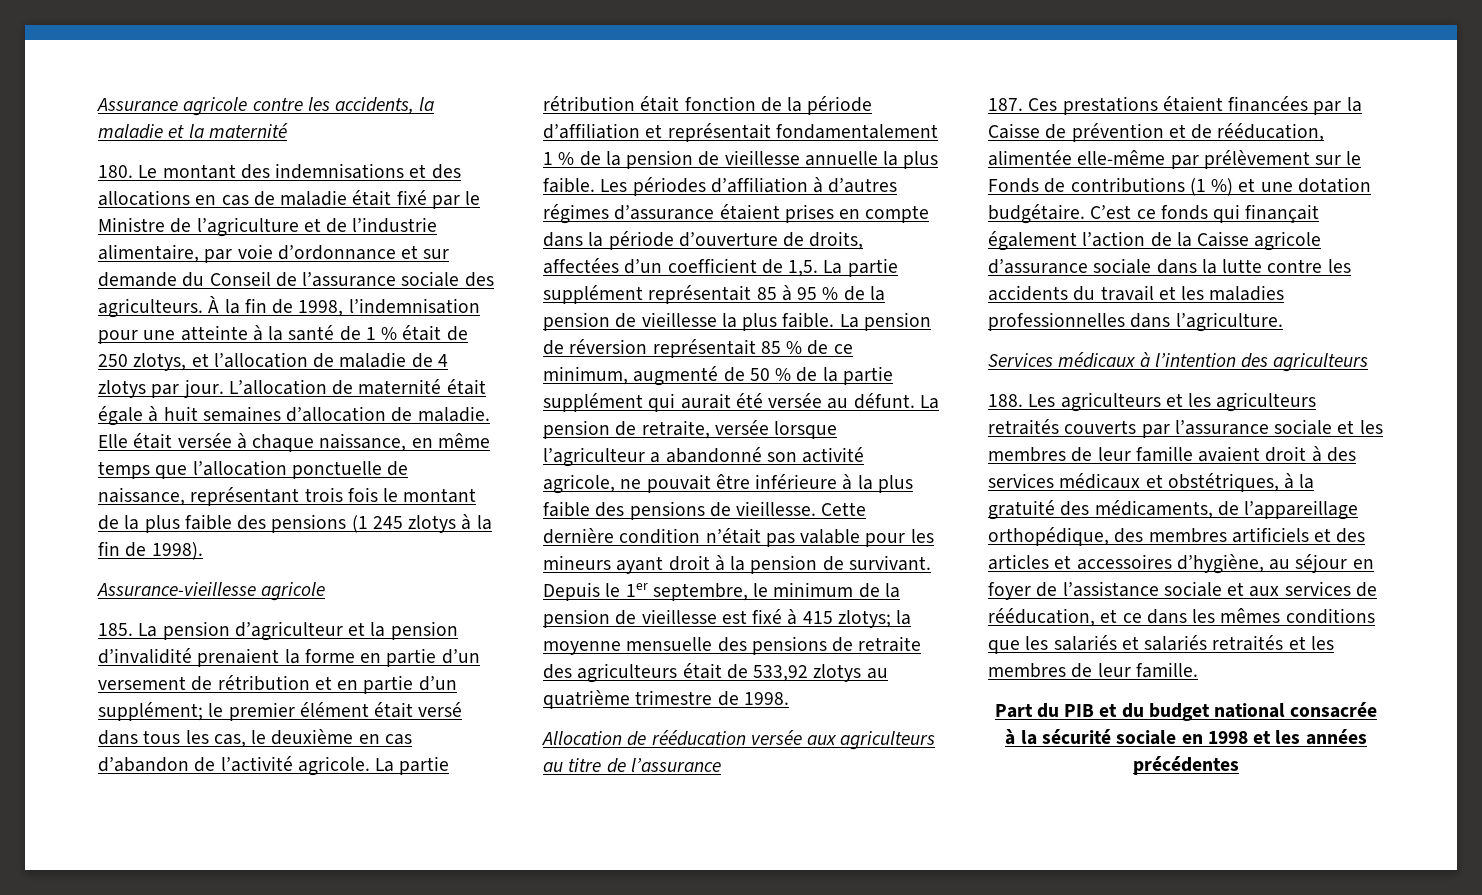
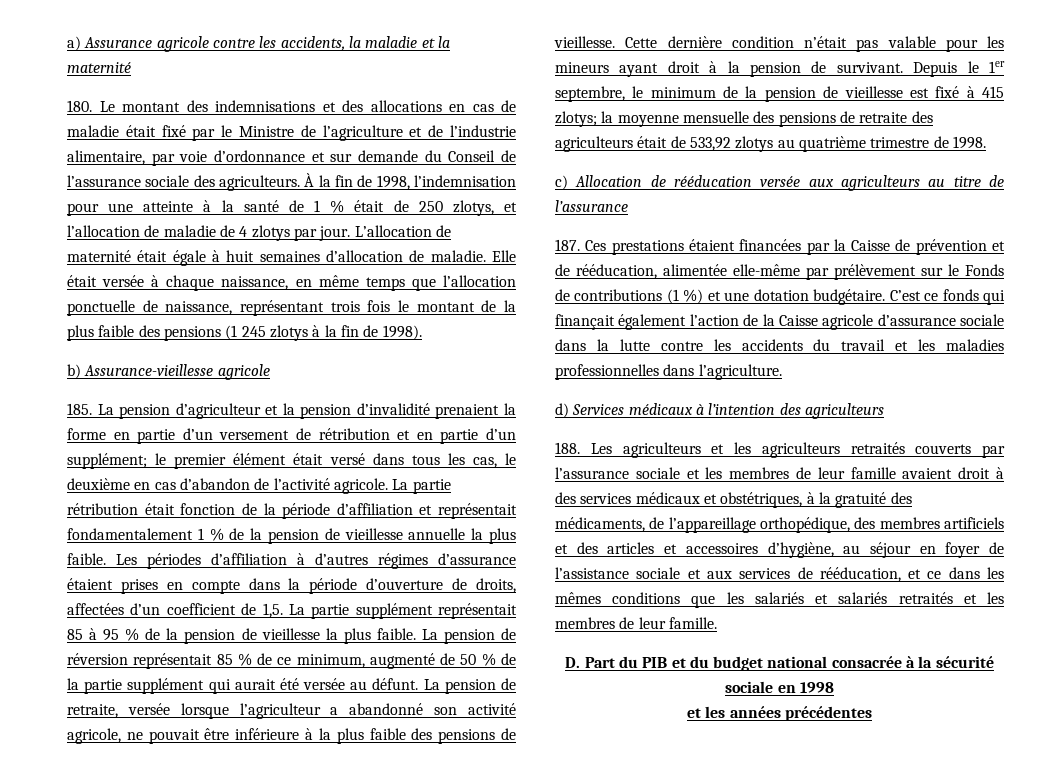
(97, 104) none -> [67,36,81,51] a)
(203, 551) none -> [67,364,81,379] b)
(789, 698) none -> [555,175,568,190] c)
(1283, 322) none -> [555,403,569,418] d)
(1198, 670) none -> [565,657,581,668] D.
(1248, 737) none -> (834, 687) //

